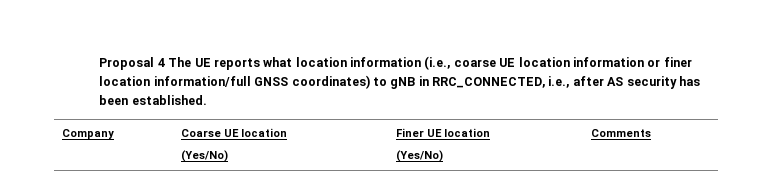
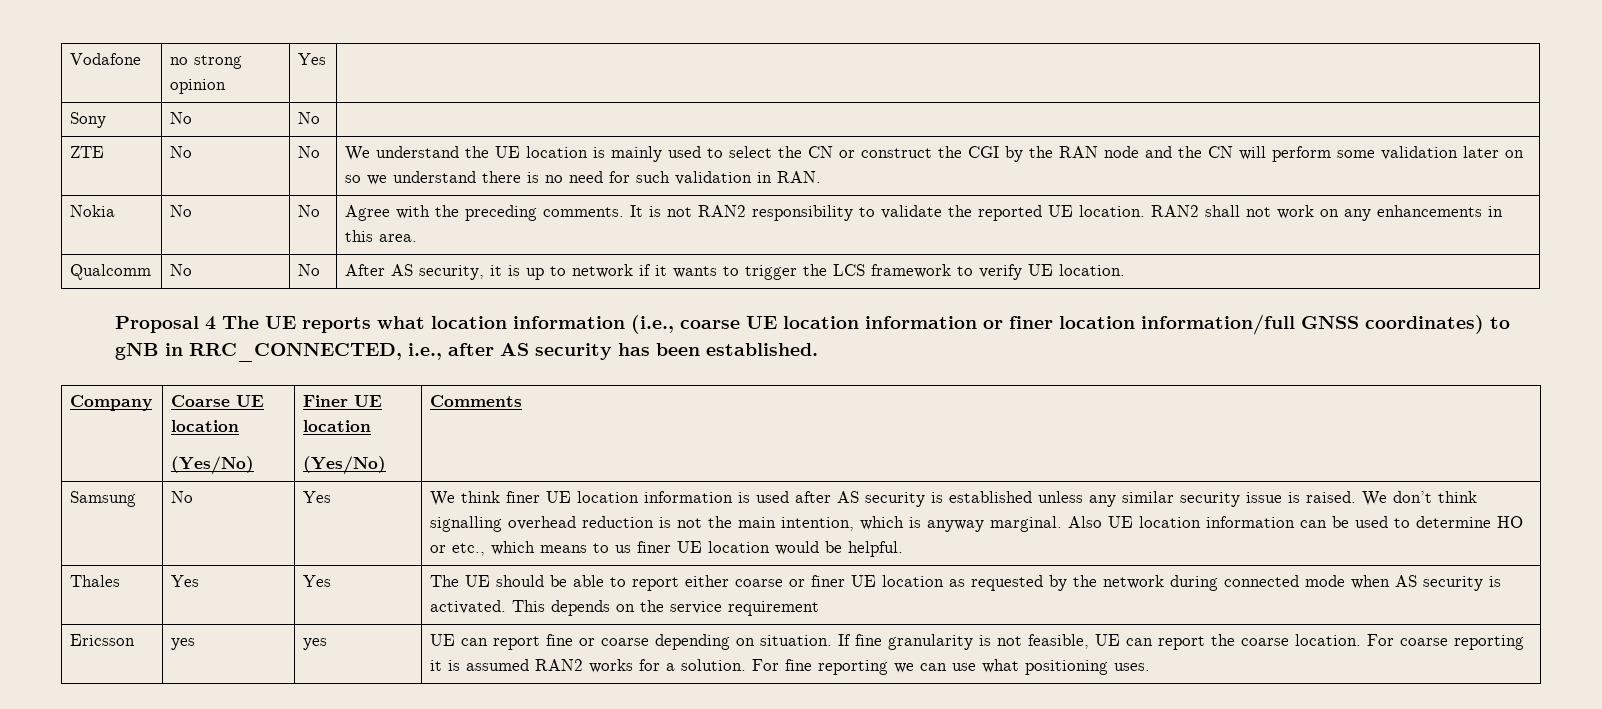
(99, 63) none -> [70,53,142,65] [170,55,243,69] [170,79,227,94] [298,53,327,65] [70,112,107,128] [170,112,193,124] [298,112,321,124] [70,146,105,158] [170,146,193,158] [298,146,321,158] [345,146,1525,162] [345,171,822,185] [70,205,116,217] [170,205,193,217] [298,205,321,217] [345,205,1504,221] [345,230,418,242] [70,264,152,280] [170,264,193,276] [298,264,321,276] [345,264,1126,280] Vodafone | no strong opinion | Yes | // Sony | No | No | // ZTE | No | No | We understand the UE location is mainly used to select the CN or construct the CGI by the RAN node and the CN will perform some validation later on so we understand there is no need for such validation in RAN. // Nokia | No | No | Agree with the preceding comments. It is not RAN2 responsibility to validate the reported UE location. RAN2 shall not work on any enhancements in this area. // Qualcomm | No | No | After AS security, it is up to network if it wants to trigger the LCS framework to verify UE location. //
(651, 133) none -> [70,491,137,507] [171,491,194,503] [303,491,332,503] [430,491,1478,507] [430,516,1524,532] [430,541,904,557] [70,575,121,587] [171,575,200,587] [303,575,332,587] [430,575,1502,591] [430,600,820,616] [70,634,136,646] [171,638,196,650] [303,638,328,650] [430,634,1525,650] [430,659,1151,675] // Samsung | No | Yes | We think finer UE location information is used after AS security is established unless any similar security issue is raised. We don’t think signalling overhead reduction is not the main intention, which is anyway marginal. Also UE location information can be used to determine HO or etc., which means to us finer UE location would be helpful. // Thales | Yes | Yes | The UE should be able to report either coarse or finer UE location as requested by the network during connected mode when AS security is activated. This depends on the service requirement // Ericsson | yes | yes | UE can report fine or coarse depending on situation. If fine granularity is not feasible, UE can report the coarse location. For coarse reporting it is assumed RAN2 works for a solution. For fine reporting we can use what positioning uses.

